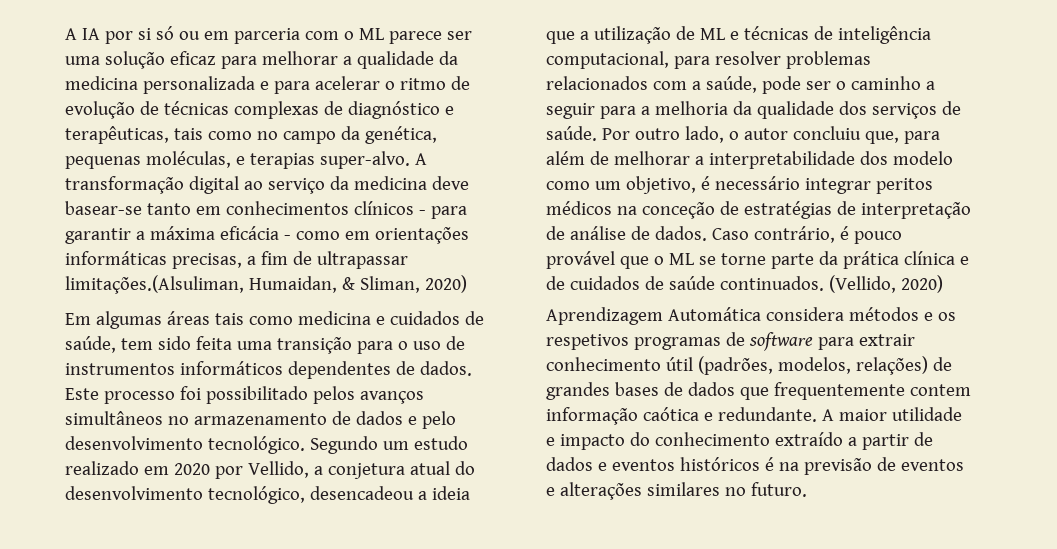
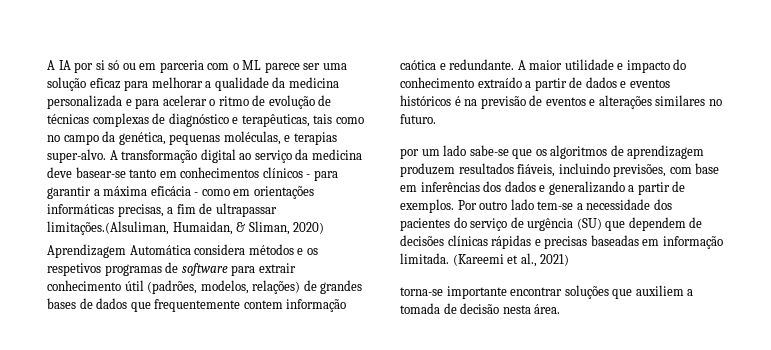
[65,311,484,329] [65,336,465,354] [65,361,472,379] [65,386,424,404] [65,411,456,429] [65,436,468,454] [65,461,475,479] [65,486,470,504] [546,26,931,44] [546,51,871,69] [546,76,935,94] [546,101,961,119] [546,126,940,144] [546,151,953,169] [546,176,933,194] [546,201,971,219] [546,226,902,244] [546,251,969,269] [546,275,943,293] // Em algumas áreas tais como medicina e cuidados de saúde, tem sido feita uma transição para o uso de instrumentos informáticos dependentes de dados. Este processo foi possibilitado pelos avanços simultâneos no armazenamento de dados e pelo desenvolvimento tecnológico. Segundo um estudo realizado em 2020 por Vellido, a conjetura atual do desenvolvimento tecnológico, desencadeou a ideia que a utilização de ML e técnicas de inteligência computacional, para resolver problemas relacionados com a saúde, pode ser o caminho a seguir para a melhoria da qualidade dos serviços de saúde. Por outro lado, o autor concluiu que, para além de melhorar a interpretabilidade dos modelo como um objetivo, é necessário integrar peritos médicos na conceção de estratégias de interpretação de análise de dados. Caso contrário, é pouco provável que o ML se torne parte da prática clínica e de cuidados de saúde continuados. (Vellido, 2020) -> (325, 228) none
(807, 489) none -> [400,145,705,159] [400,163,720,177] [400,181,686,195] [400,199,672,213] [400,217,703,231] [400,235,723,249] [400,253,570,267] [400,285,694,299] [400,303,561,314] // por um lado sabe-se que os algoritmos de aprendizagem produzem resultados fiáveis, incluindo previsões, com base em inferências dos dados e generalizando a partir de exemplos. Por outro lado tem-se a necessidade dos pacientes do serviço de urgência (SU) que dependem de decisões clínicas rápidas e precisas baseadas em informação limitada. (Kareemi et al., 2021) // torna-se importante encontrar soluções que auxiliem a tomada de decisão nesta área.

